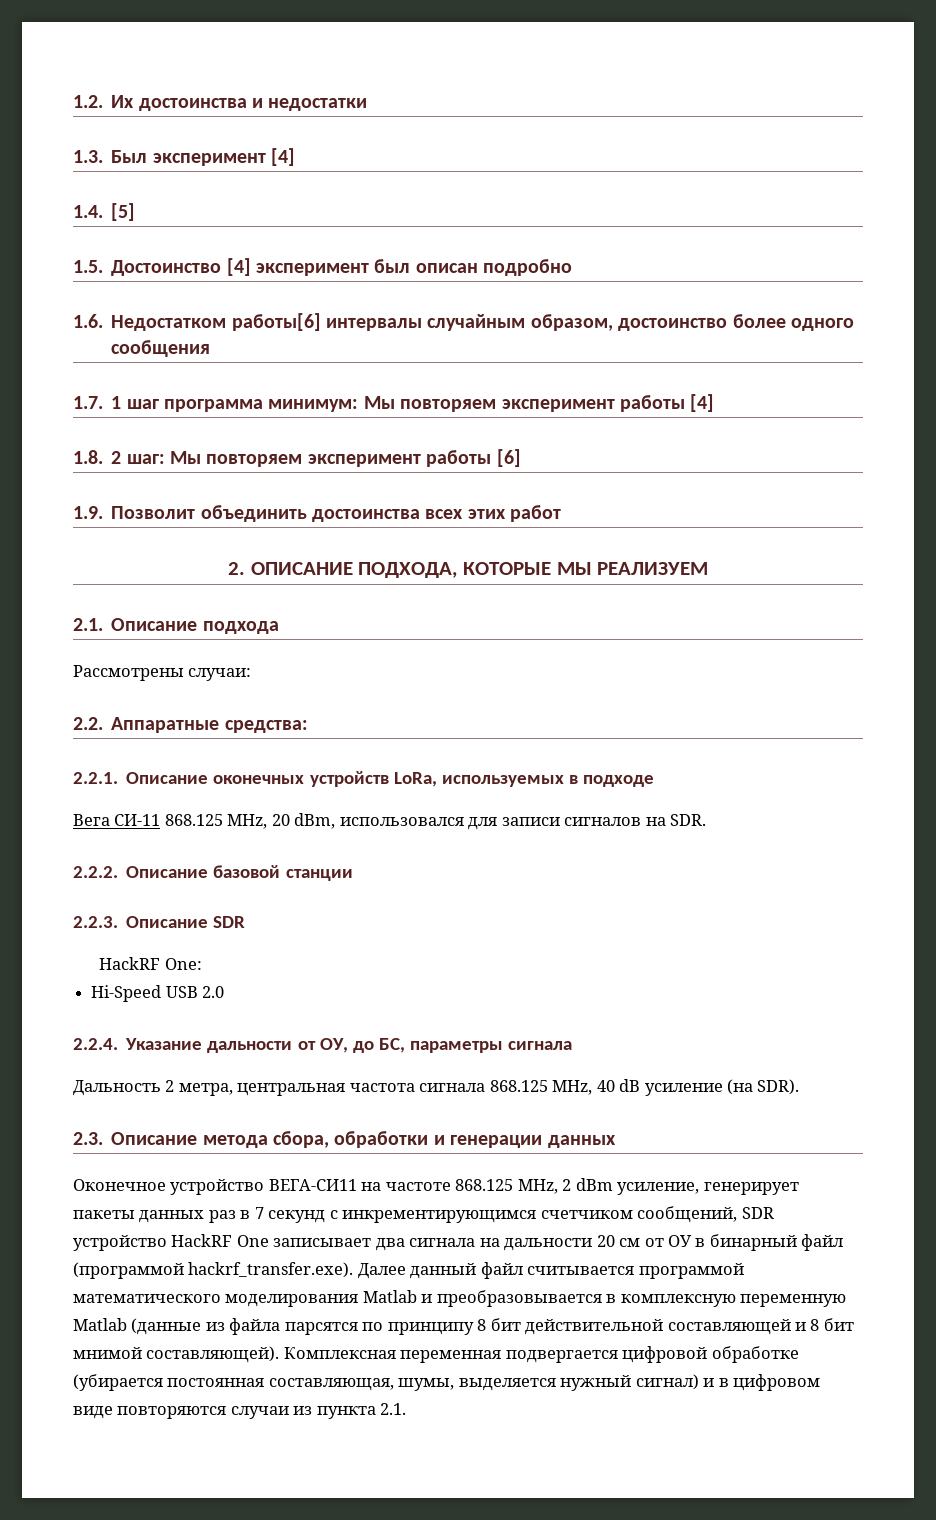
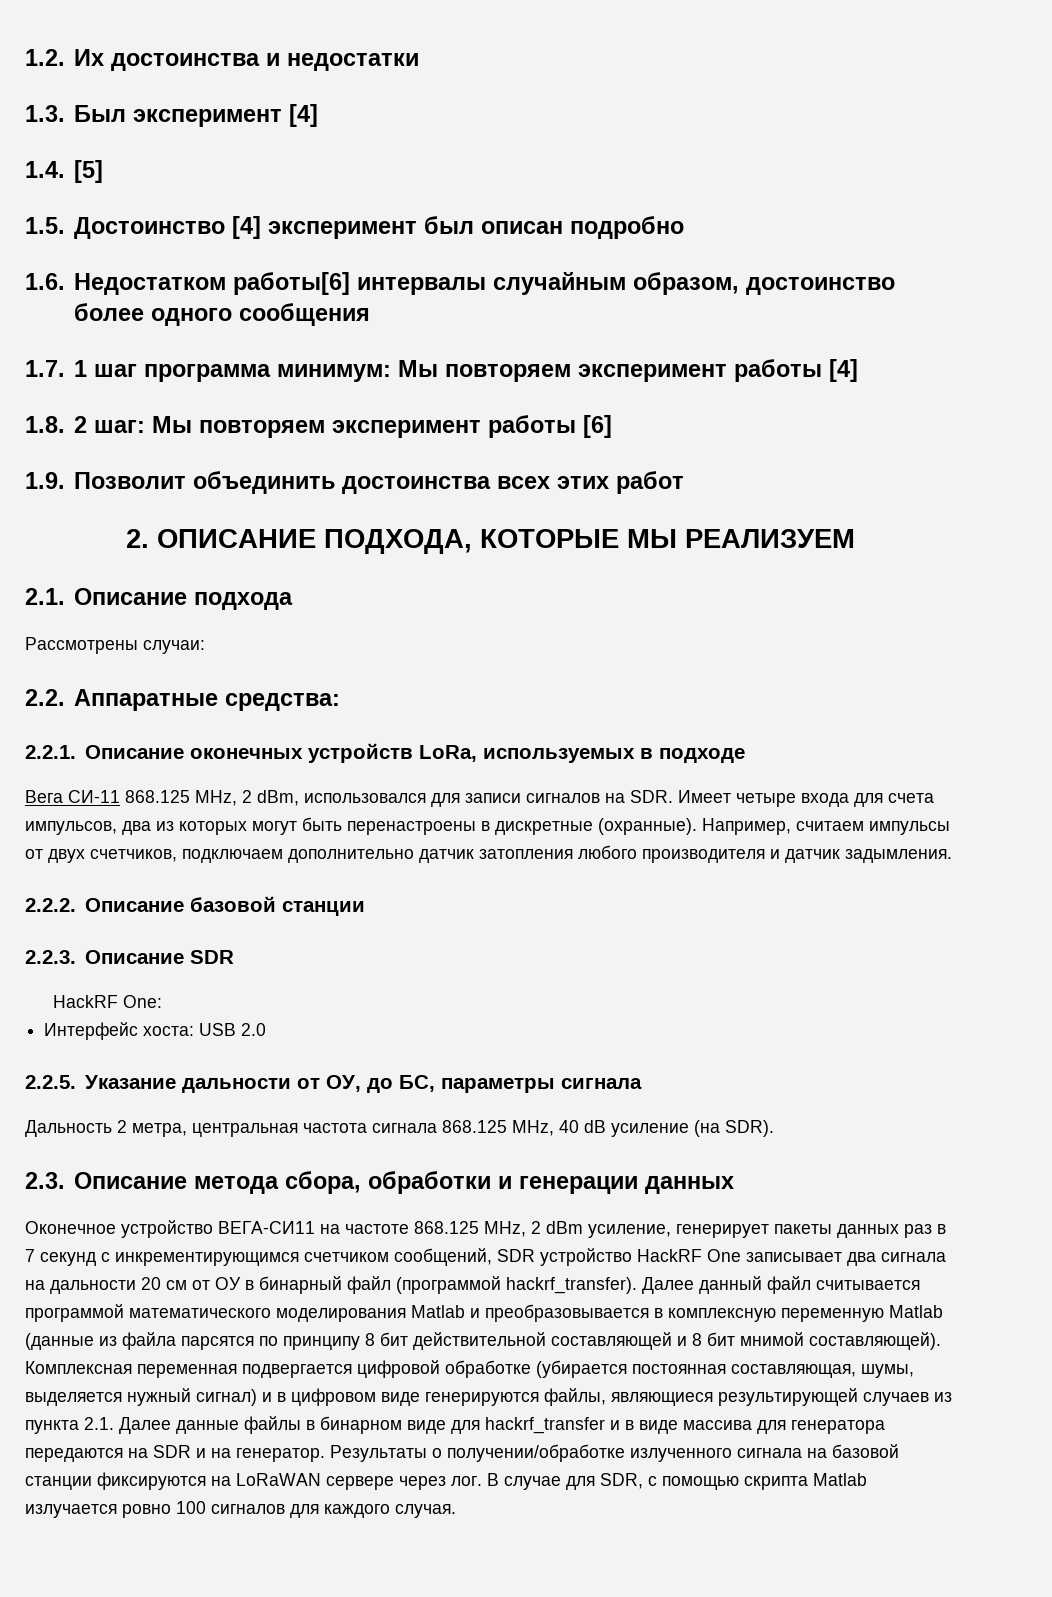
[271,814,290,826] 20 -> [242,790,252,803] 2
(707, 820) none -> [678,790,934,807] [25,817,950,835] [25,845,952,863] Имеет четыре входа для счета импульсов, два из которых могут быть перенастроены в дискретные (охранные). Например, считаем импульсы от двух счетчиков, подключаем дополнительно датчик затопления любого производителя и датчик задымления.
[91,985,162,1002] Hi-Speed -> [44,1022,195,1040] Интерфейс хоста:
[73,1038,118,1050] 2.2.4. -> [25,1075,76,1089] 2.2.5.
[188,1262,354,1278] hackrf_transfer.exe). -> [506,1277,637,1294] hackrf_transfer).
[117,1403,407,1419] повторяются случаи из пункта 2.1. -> [425,1388,952,1406] [25,1416,885,1434] [25,1444,899,1462] [25,1472,867,1490] [25,1501,456,1518] генерируются файлы, являющиеся результирующей случаев из пункта 2.1. Далее данные файлы в бинарном виде для hackrf_transfer и в виде массива для генератора передаются на SDR и на генератор. Результаты о получении/обработке излученного сигнала на базовой станции фиксируются на LoRaWAN сервере через лог. В случае для SDR, с помощью скрипта Matlab излучается ровно 100 сигналов для каждого случая.

